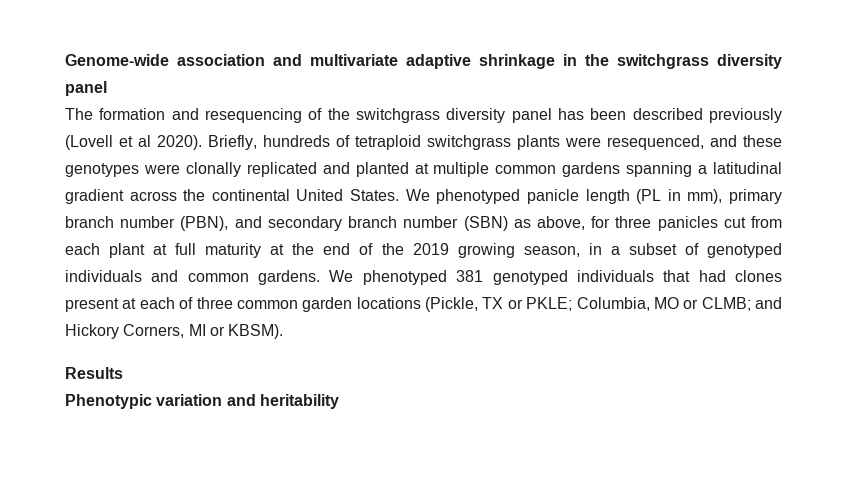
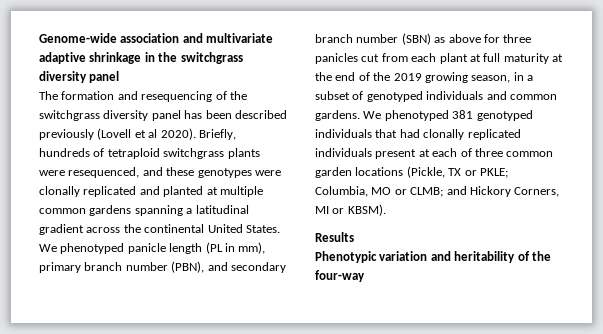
[536,216,585,230] above, -> [448,34,481,43] above
[735,270,783,282] clones -> [423,129,521,140] [315,148,372,157] clonally replicated individuals
(339, 401) none -> [517,251,551,261] [315,270,365,282] of the four-way

